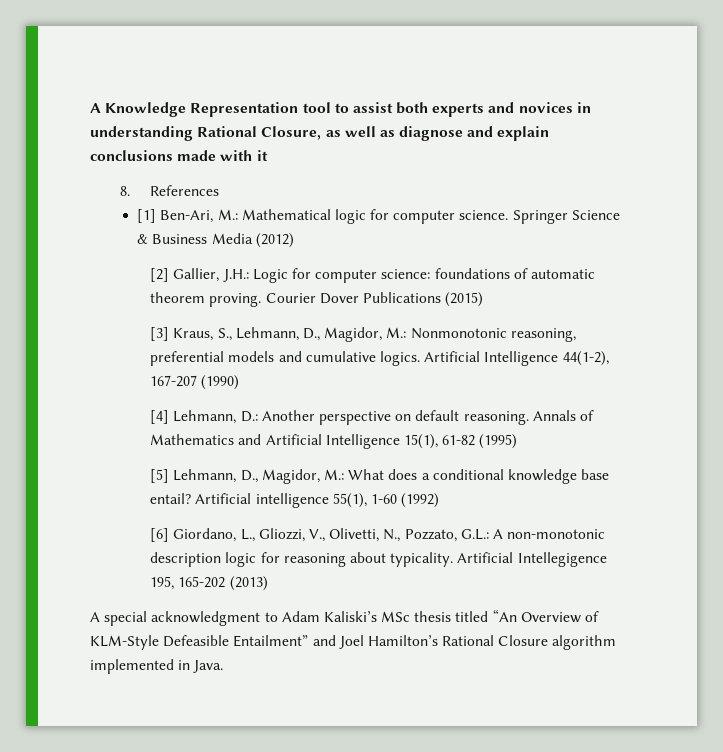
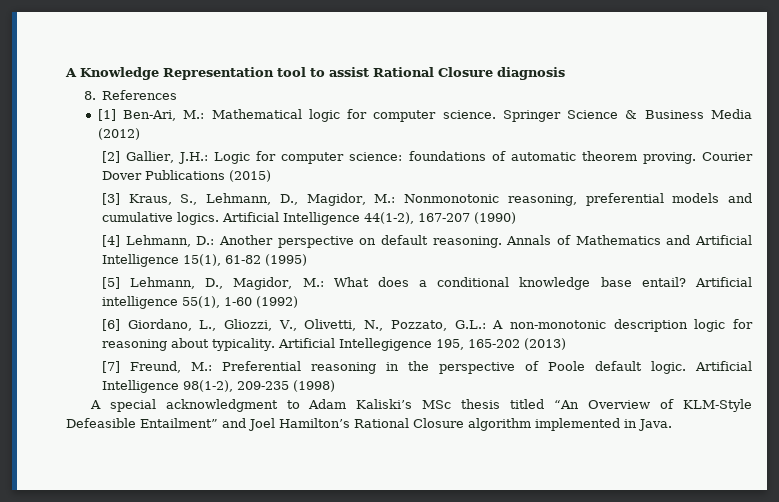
[396,102,591,117] [90,126,550,141] [90,150,268,161] both experts and novices in understanding Rational Closure, as well as diagnose and explain conclusions made with it -> [373,67,565,80] Rational Closure diagnosis
(268, 583) none -> [101,361,752,374] [101,380,335,393] // [7] Freund, M.: Preferential reasoning in the perspective of Poole default logic. Artificial Intelligence 98(1-2), 209-235 (1998)

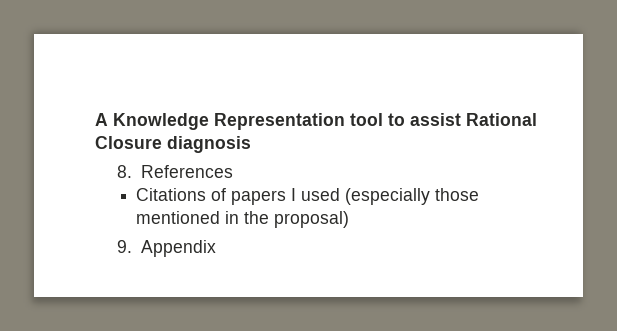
[97,109,752,122] [97,128,140,140] [101,151,753,164] [101,170,271,182] [101,193,752,206] [101,212,516,225] [101,235,752,248] [101,254,307,267] [101,277,752,290] [101,296,298,309] [101,319,753,332] [101,338,566,351] [101,361,752,374] [101,380,335,393] [89,399,752,412] [66,418,672,431] [1] Ben-Ari, M.: Mathematical logic for computer science. Springer Science & Business Media (2012) // [2] Gallier, J.H.: Logic for computer science: foundations of automatic theorem proving. Courier Dover Publications (2015) // [3] Kraus, S., Lehmann, D., Magidor, M.: Nonmonotonic reasoning, preferential models and cumulative logics. Artificial Intelligence 44(1-2), 167-207 (1990) // [4] Lehmann, D.: Another perspective on default reasoning. Annals of Mathematics and Artificial Intelligence 15(1), 61-82 (1995) // [5] Lehmann, D., Magidor, M.: What does a conditional knowledge base entail? Artificial intelligence 55(1), 1-60 (1992) // [6] Giordano, L., Gliozzi, V., Olivetti, N., Pozzato, G.L.: A non-monotonic description logic for reasoning about typicality. Artificial Intellegigence 195, 165-202 (2013) // [7] Freund, M.: Preferential reasoning in the perspective of Poole default logic. Artificial Intelligence 98(1-2), 209-235 (1998) // A special acknowledgment to Adam Kaliski’s MSc thesis titled “An Overview of KLM-Style Defeasible Entailment” and Joel Hamilton’s Rational Closure algorithm implemented in Java. -> [136,188,480,205] [136,211,350,228] [117,240,216,257] Citations of papers I used (especially those mentioned in the proposal) // 9. Appendix

